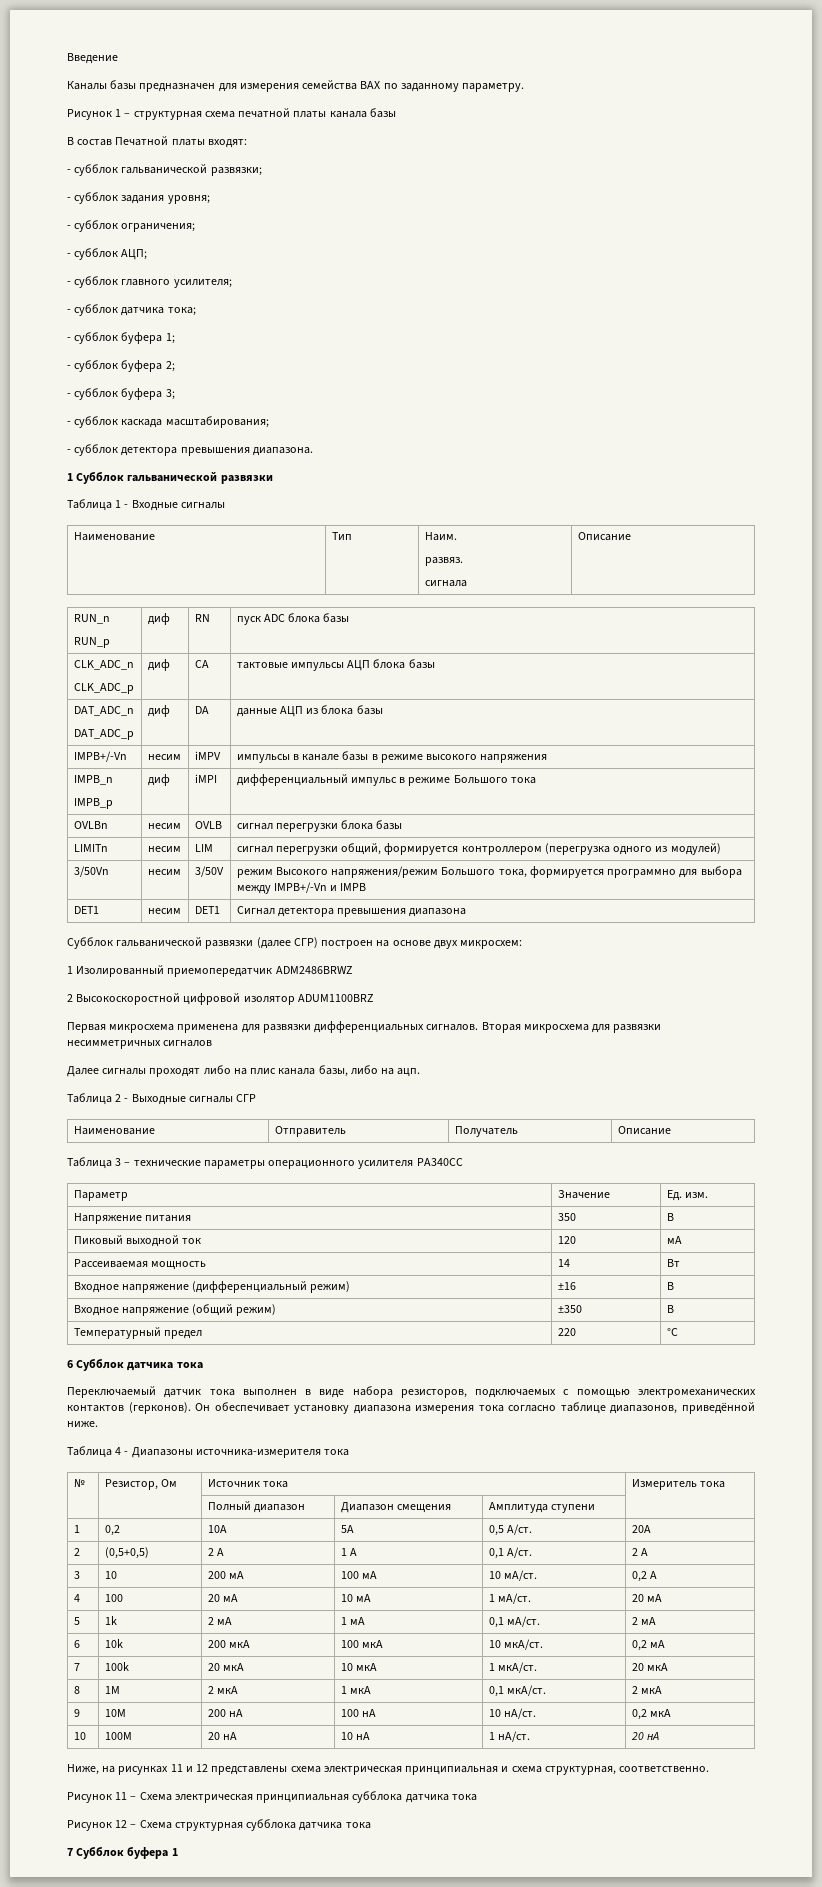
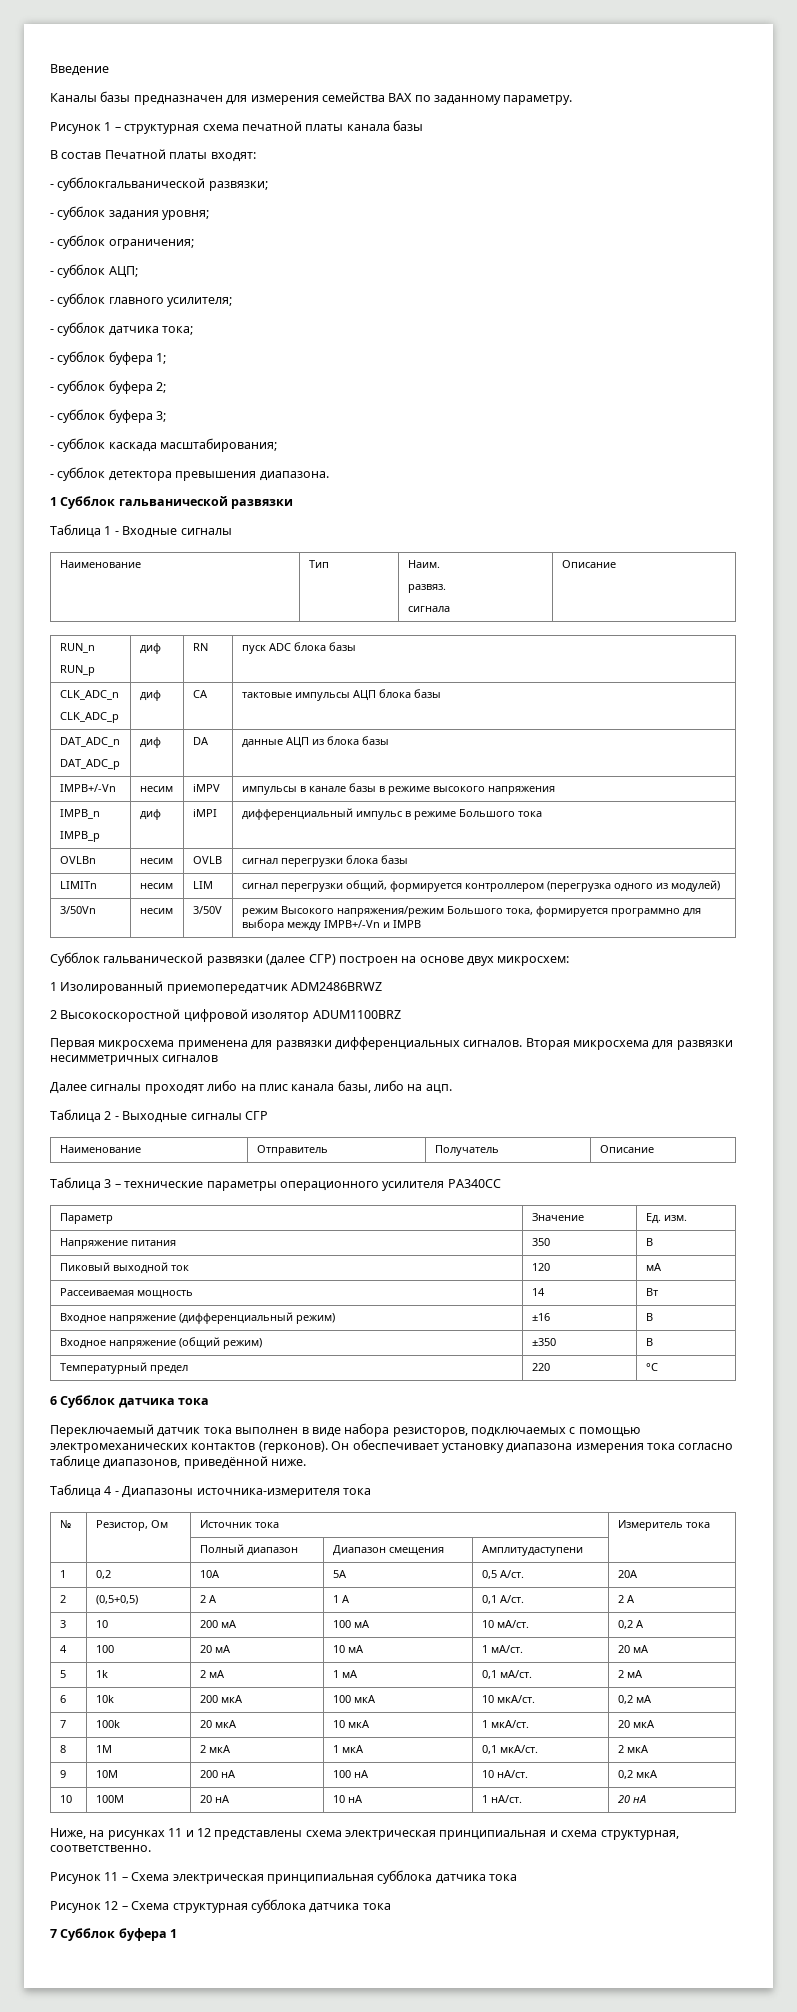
[74,164,208,176] субблок гальванической -> [57,177,206,191] субблокгальванической
[73,906,99,914] [147,908,181,914] [194,906,220,914] [236,906,467,917] // DET1 | несим | DET1 | Сигнал детектора превышения диапазона -> (421, 924) none
[488,1502,595,1513] Амплитуда ступени -> [481,1545,583,1556] Амплитудаступени

